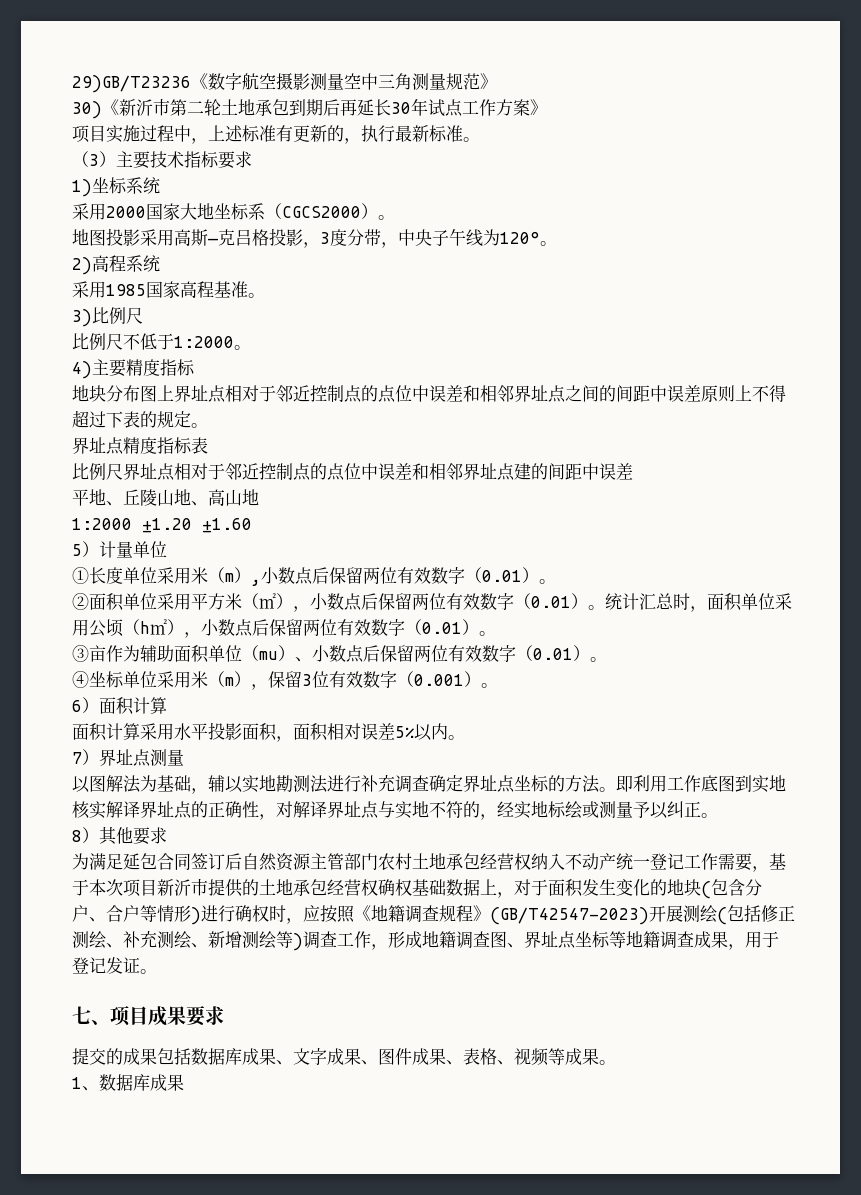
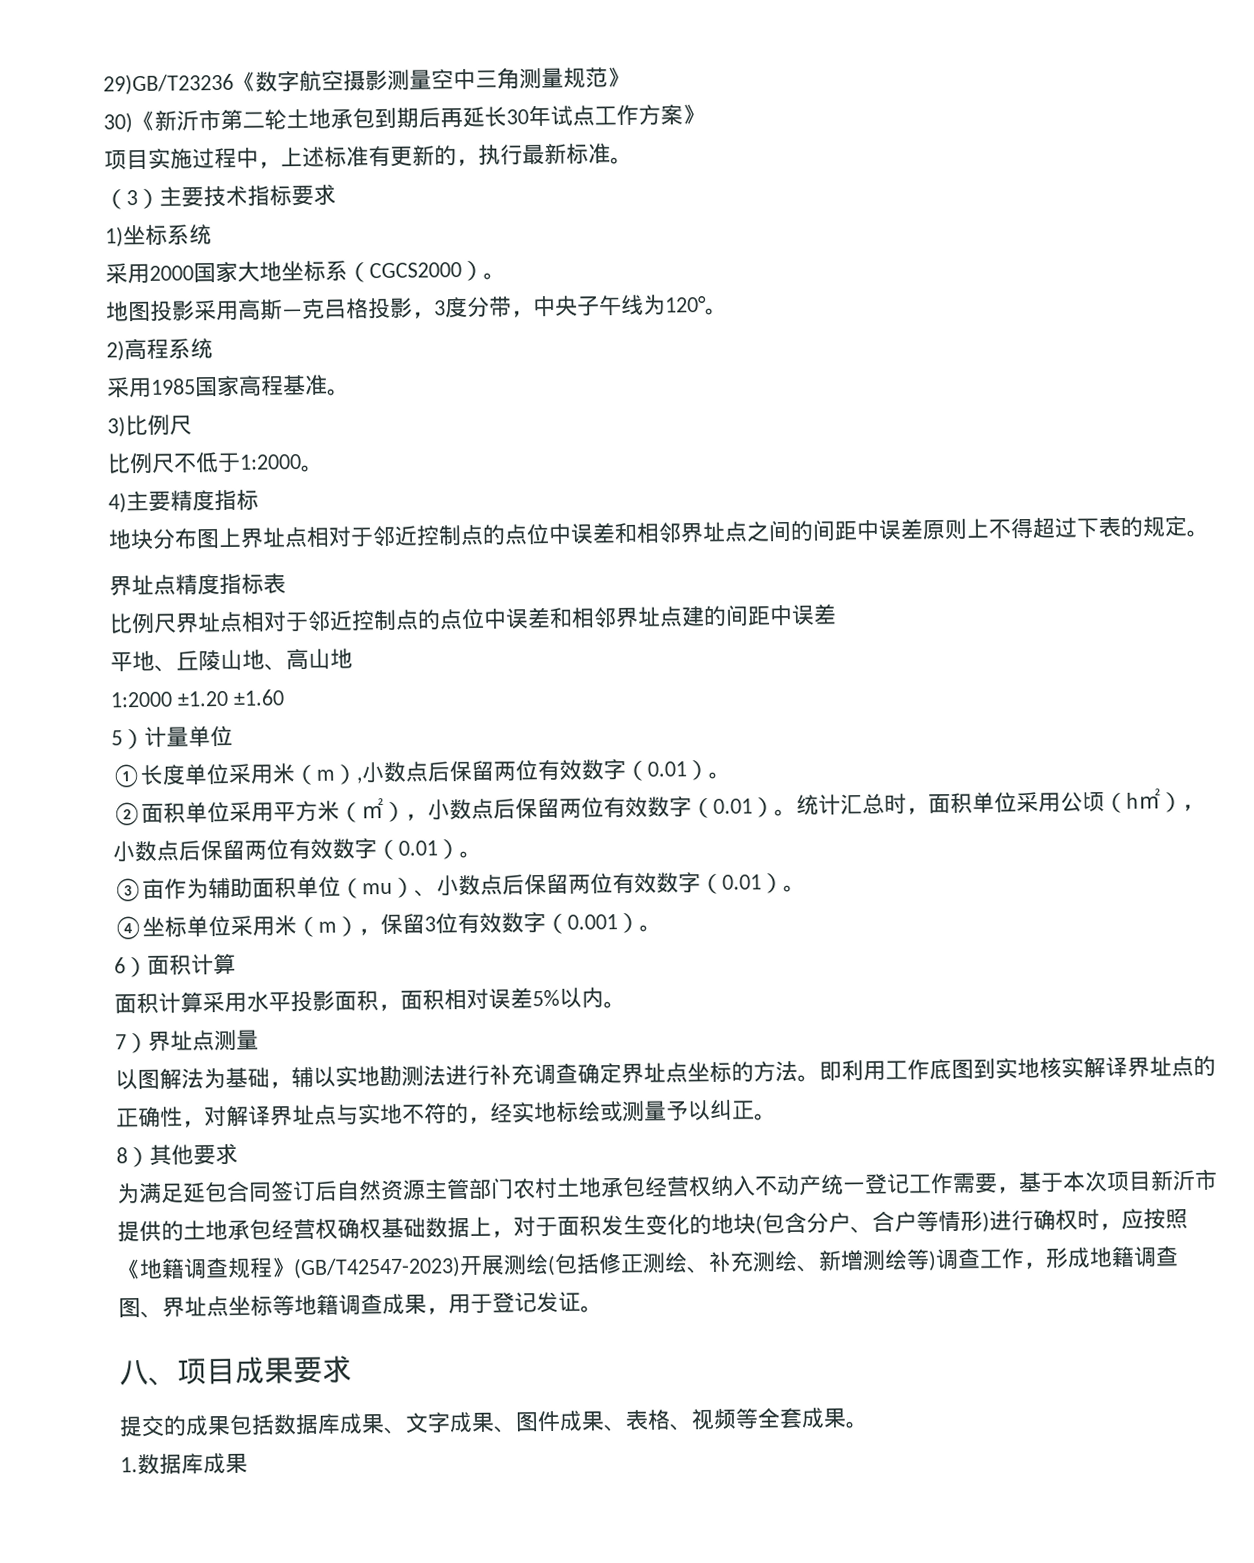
[72,1006,91,1024] 七 -> [119,1358,149,1386] 八
(565, 1056) none -> [757,1407,803,1430] 全套
[72,1077,99,1091] 1、 -> [120,1457,138,1473] 1.

